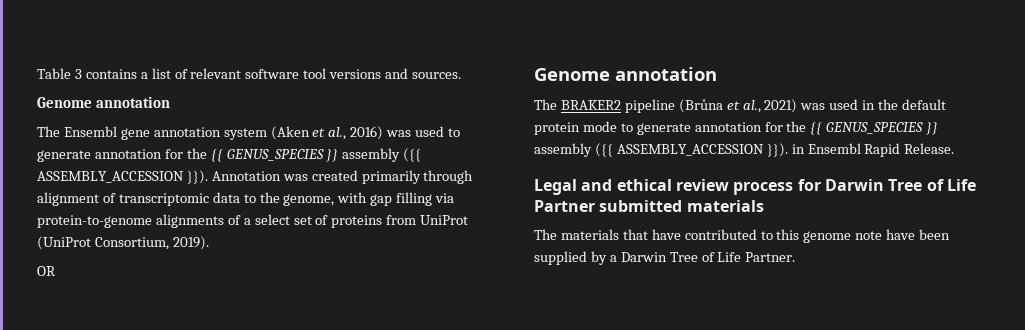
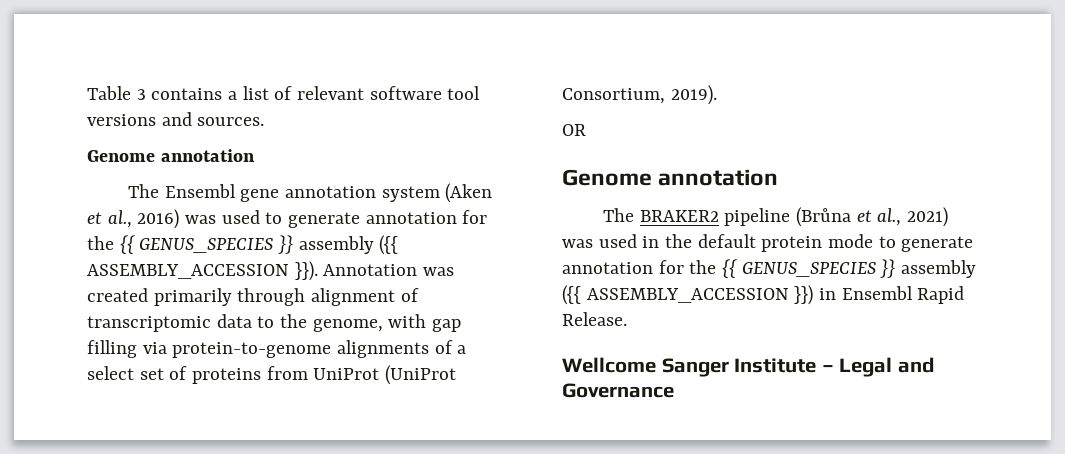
[766,143,788,157] }}). -> [794,285,814,305] }})
[534,179,976,195] [534,200,764,212] [534,229,951,243] [534,251,796,265] Legal and ethical review process for Darwin Tree of Life Partner submitted materials // The materials that have contributed to this genome note have been supplied by a Darwin Tree of Life Partner. -> [562,357,934,377] [562,383,674,398] Wellcome Sanger Institute – Legal and Governance

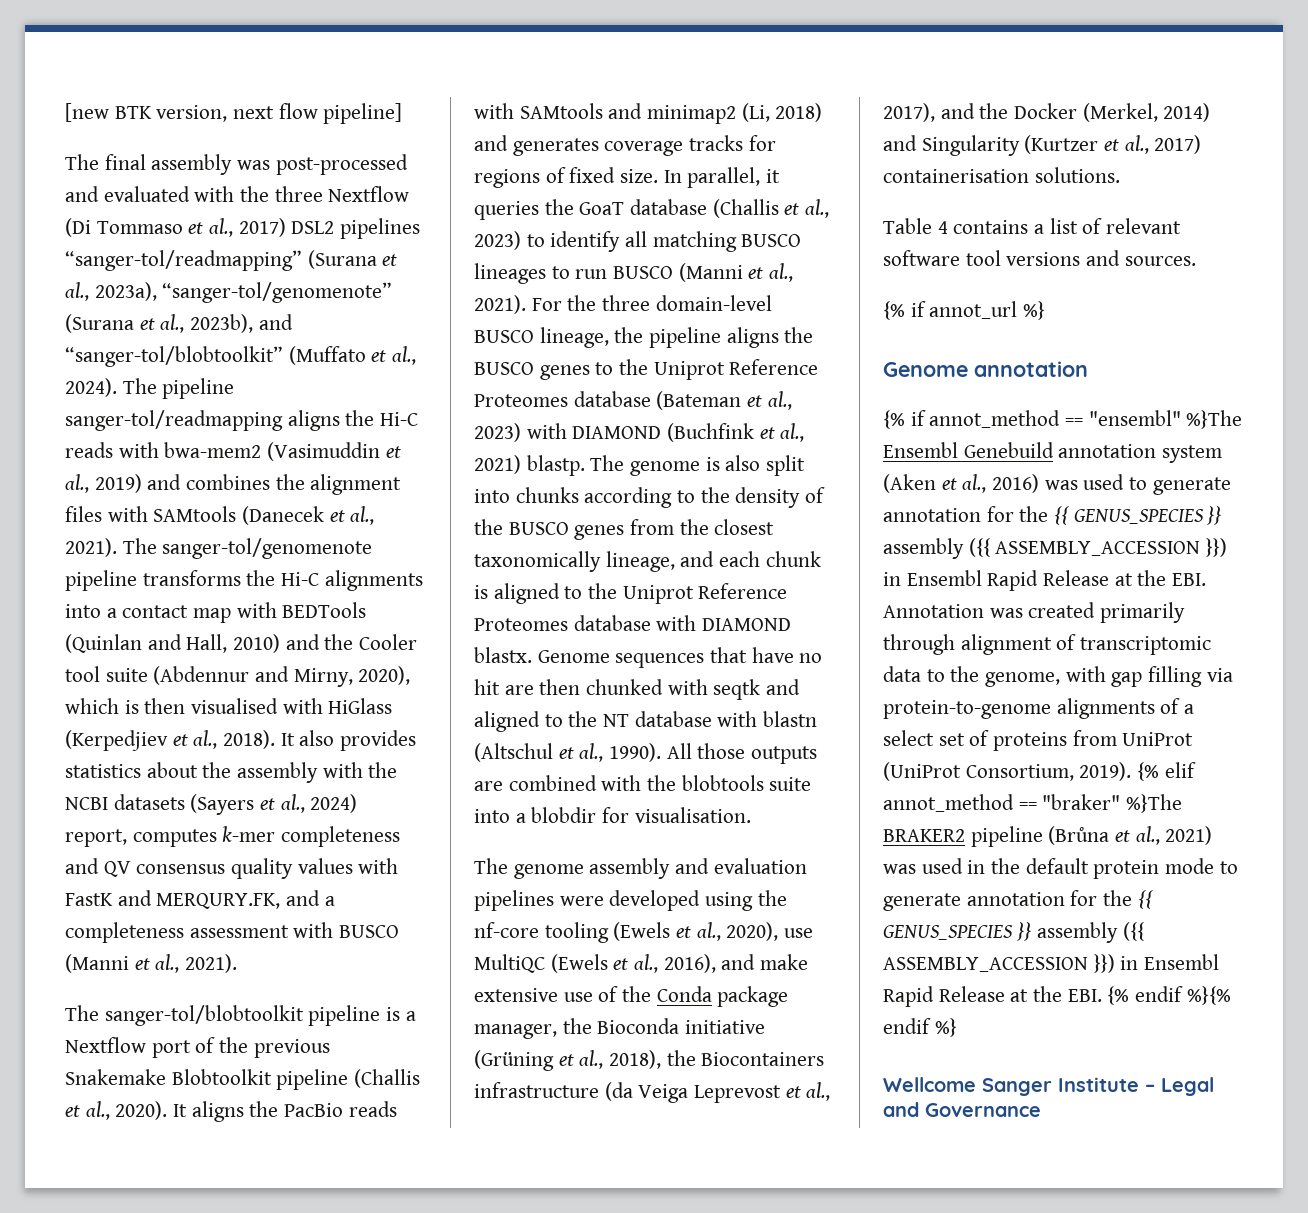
[87,86,146,100] Table 3 -> [65,103,403,124] [65,154,408,175] [65,186,410,202] [65,218,421,239] [65,250,398,271] [65,282,393,303] [65,314,293,333] [65,346,417,367] [65,378,235,399] [65,410,419,431] [65,442,401,461] [65,474,402,495] [65,506,375,525] [65,538,373,559] [65,570,423,591] [65,602,367,623] [65,634,418,653] [65,666,411,687] [65,698,393,714] [65,730,417,751] [65,762,398,783] [65,794,358,815] [65,826,401,847] [65,858,399,879] [65,890,335,909] [65,922,400,943] [65,954,238,973] [65,1005,416,1026] [65,1037,330,1058] [65,1069,421,1090] [65,1101,397,1122] [474,103,823,124] [474,135,776,156] [474,167,781,188] [474,199,830,220] [474,231,802,252] [474,263,794,284] [474,295,772,314] [474,327,814,348] [474,359,819,380] [474,391,792,410] [474,423,805,442] [474,455,806,476] [474,487,826,508] [474,519,775,540] [474,551,821,572] [474,583,788,604] [474,615,792,631] [474,647,823,668] [474,679,801,700] [474,711,818,732] [474,743,818,764] [474,775,812,791] [474,807,751,823] [474,858,807,879] [474,890,787,911] [474,922,814,943] [474,954,809,973] [474,986,789,1007] [474,1018,766,1039] [474,1050,825,1071] [474,1082,831,1103] [883,103,1211,122] [883,135,1202,156] [883,167,1120,183] [883,218,948,234] [new BTK version, next flow pipeline] // The final assembly was post-processed and evaluated with the three Nextflow (Di Tommaso et al., 2017) DSL2 pipelines “sanger-tol/readmapping” (Surana et al., 2023a), “sanger-tol/genomenote” (Surana et al., 2023b), and “sanger-tol/blobtoolkit” (Muffato et al., 2024). The pipeline sanger-tol/readmapping aligns the Hi-C reads with bwa-mem2 (Vasimuddin et al., 2019) and combines the alignment files with SAMtools (Danecek et al., 2021). The sanger-tol/genomenote pipeline transforms the Hi-C alignments into a contact map with BEDTools (Quinlan and Hall, 2010) and the Cooler tool suite (Abdennur and Mirny, 2020), which is then visualised with HiGlass (Kerpedjiev et al., 2018). It also provides statistics about the assembly with the NCBI datasets (Sayers et al., 2024) report, computes k-mer completeness and QV consensus quality values with FastK and MERQURY.FK, and a completeness assessment with BUSCO (Manni et al., 2021). // The sanger-tol/blobtoolkit pipeline is a Nextflow port of the previous Snakemake Blobtoolkit pipeline (Challis et al., 2020). It aligns the PacBio reads with SAMtools and minimap2 (Li, 2018) and generates coverage tracks for regions of fixed size. In parallel, it queries the GoaT database (Challis et al., 2023) to identify all matching BUSCO lineages to run BUSCO (Manni et al., 2021). For the three domain-level BUSCO lineage, the pipeline aligns the BUSCO genes to the Uniprot Reference Proteomes database (Bateman et al., 2023) with DIAMOND (Buchfink et al., 2021) blastp. The genome is also split into chunks according to the density of the BUSCO genes from the closest taxonomically lineage, and each chunk is aligned to the Uniprot Reference Proteomes database with DIAMOND blastx. Genome sequences that have no hit are then chunked with seqtk and aligned to the NT database with blastn (Altschul et al., 1990). All those outputs are combined with the blobtools suite into a blobdir for visualisation. // The genome assembly and evaluation pipelines were developed using the nf-core tooling (Ewels et al., 2020), use MultiQC (Ewels et al., 2016), and make extensive use of the Conda package manager, the Bioconda initiative (Grüning et al., 2018), the Biocontainers infrastructure (da Veiga Leprevost et al., 2017), and the Docker (Merkel, 2014) and Singularity (Kurtzer et al., 2017) containerisation solutions. // Table 4
[87,149,255,162] [128,184,280,202] Genome annotation // The Ensembl gene -> [883,301,1046,320] [883,361,1088,377] [883,410,1243,429] [883,442,1054,458] {% if annot_url %} // Genome annotation // {% if annot_method == "ensembl" %}The Ensembl Genebuild
[294,261,318,281] }}). -> [1206,538,1228,557] [883,570,1207,591] }}) in Ensembl Rapid Release at the EBI.
[562,124,586,136] [562,169,779,186] [603,208,635,222] // OR // Genome annotation // The -> [1137,762,1196,781] [883,794,1183,813] {% elif annot_method == "braker" %}The
[562,312,627,326] Release. -> [938,986,1231,1005] [883,1018,957,1037] Release at the EBI. {% endif %}{% endif %}

